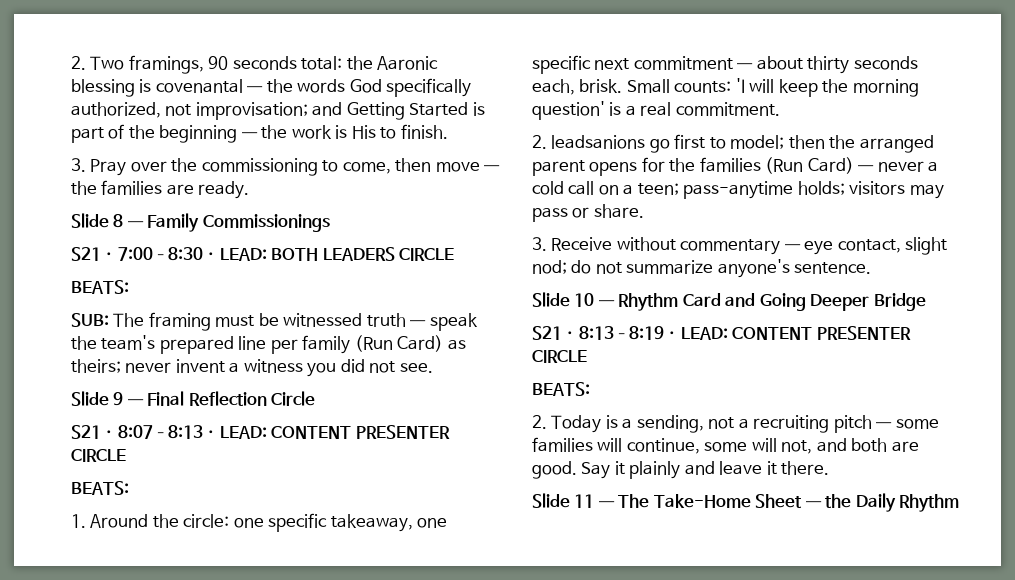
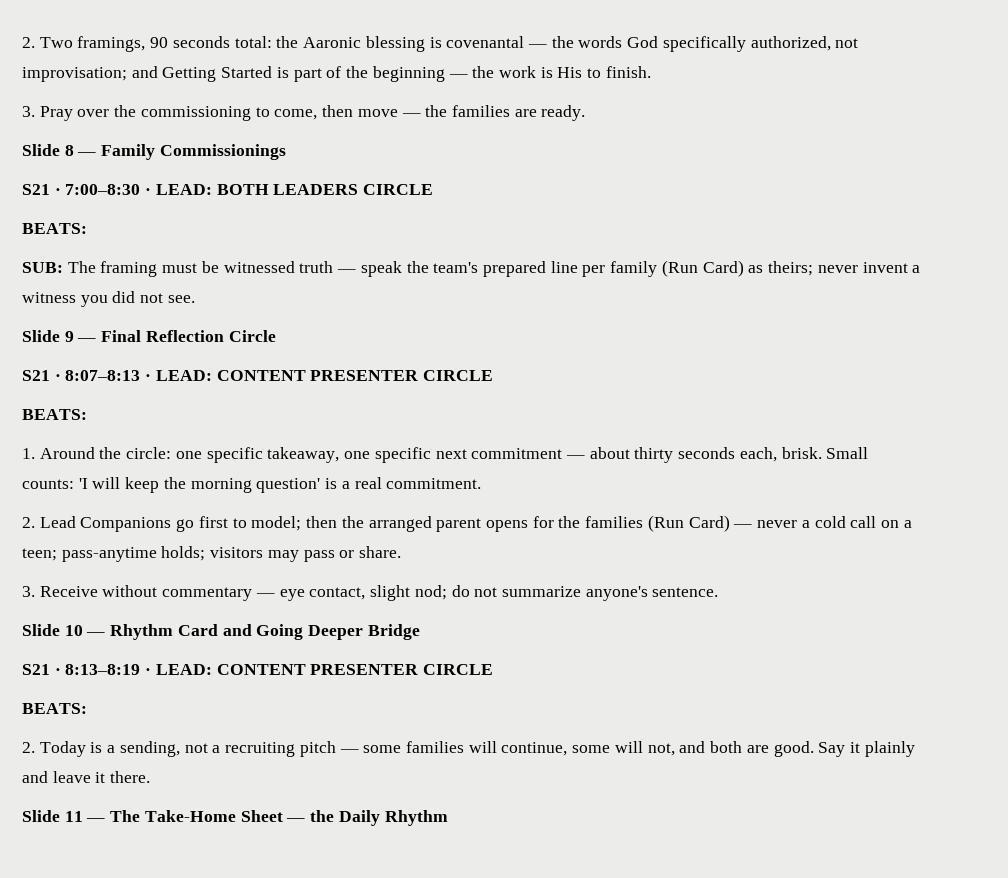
[551,135,646,149] leadsanions -> [39,516,172,532] Lead Companions

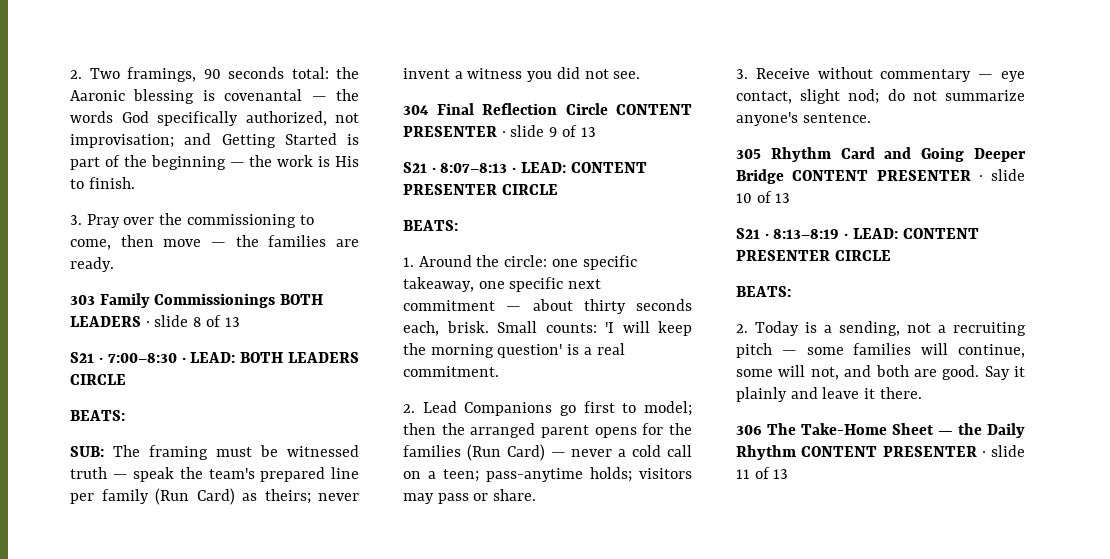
[22,144,97,156] Slide 8 — -> [70,295,95,305] 303
(286, 152) none -> [280,294,324,305] [70,315,240,327] BOTH LEADERS · slide 8 of 13
[22,330,97,342] Slide 9 — -> [403,105,429,115] 304
(276, 336) none -> [616,104,692,115] [403,125,596,137] CONTENT PRESENTER · slide 9 of 13
[22,624,106,636] Slide 10 — -> [736,149,761,159] 305
(420, 632) none -> [792,169,1025,181] [736,191,791,203] CONTENT PRESENTER · slide 10 of 13
[22,810,106,822] Slide 11 — -> [736,425,762,435] 306
(448, 818) none -> [801,445,1025,457] [736,467,789,479] CONTENT PRESENTER · slide 11 of 13

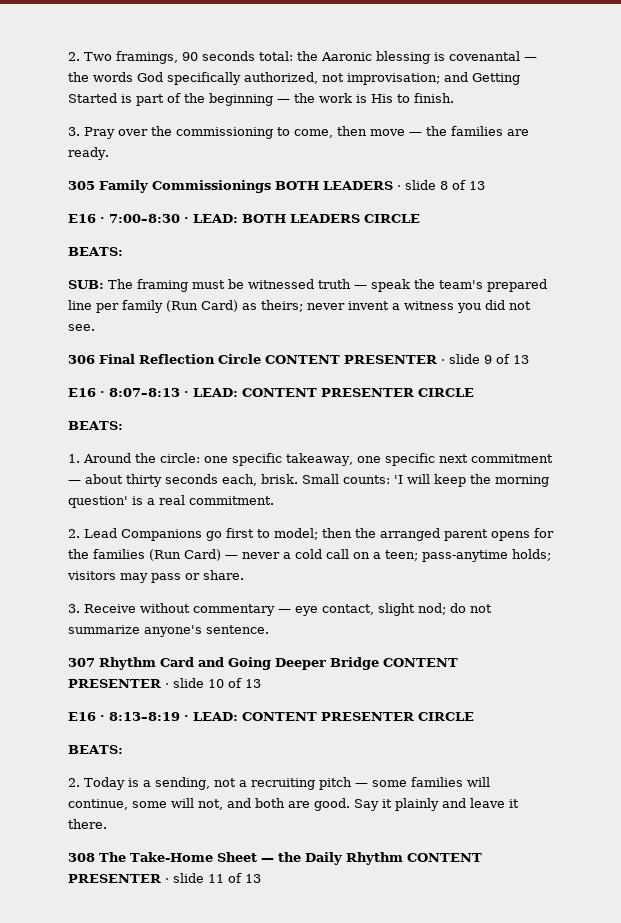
[70,295,95,305] 303 -> [68,181,95,190] 305
[70,352,94,363] S21 -> [68,214,96,223] E16
[403,105,429,115] 304 -> [68,355,95,364] 306
[403,162,427,173] S21 -> [68,388,96,397] E16
[736,149,761,159] 305 -> [68,658,95,667] 307
[736,228,760,239] S21 -> [68,712,96,721] E16
[736,425,762,435] 306 -> [68,853,95,862] 308

